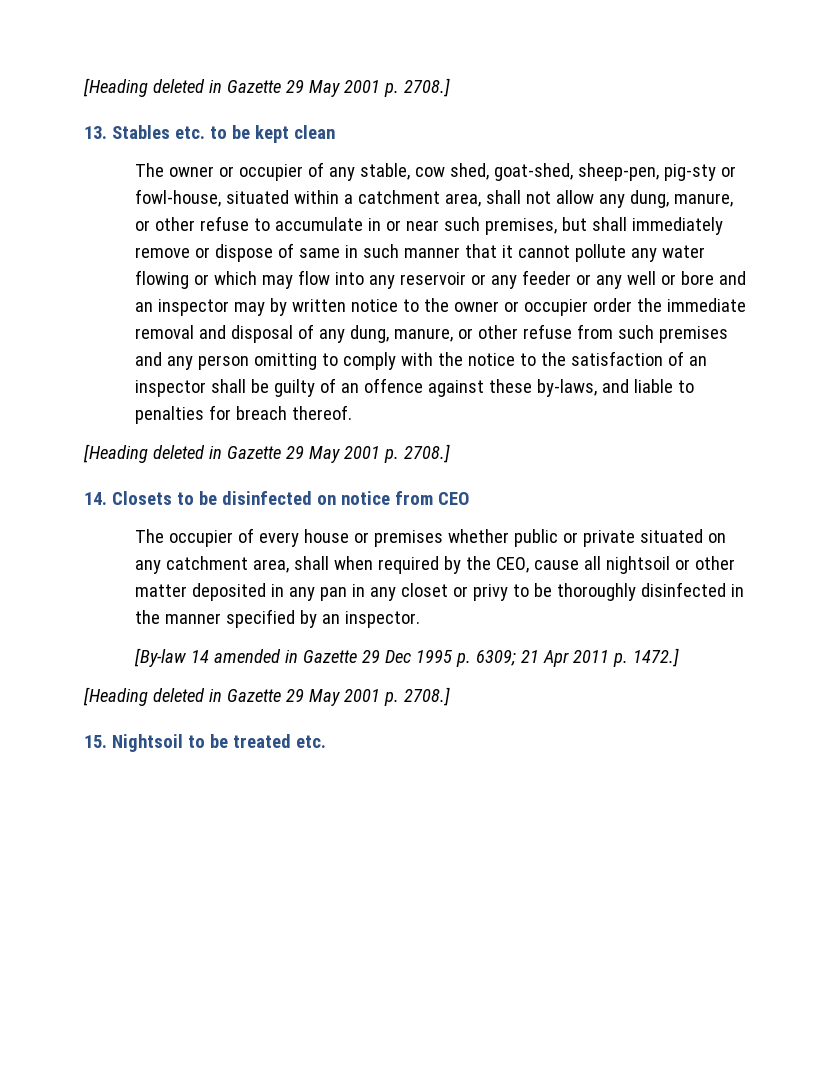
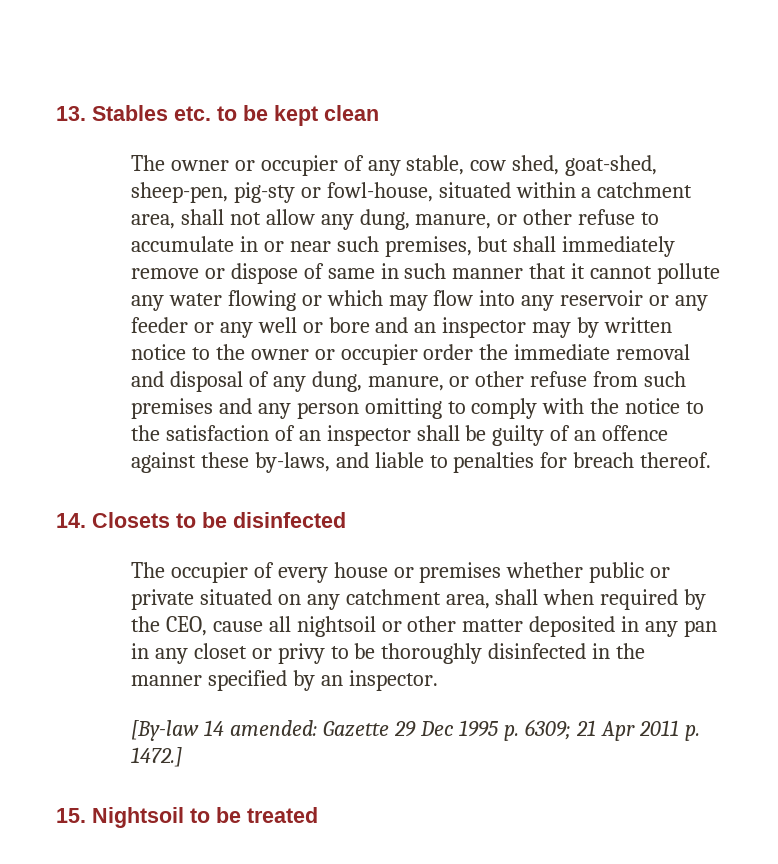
[83,78,450,97] [Heading deleted in Gazette 29 May 2001 p. 2708.] // -> (56, 113) none
[83,444,450,463] // [Heading deleted in Gazette 29 May 2001 p. 2708.] -> (712, 460) none
[316,491,469,505] on notice from CEO -> (346, 520) none
[214,649,299,663] amended in -> [229,720,317,736] amended:
[83,687,450,706] // [Heading deleted in Gazette 29 May 2001 p. 2708.] -> (182, 757) none
[295,735,326,748] etc. -> (318, 815) none

